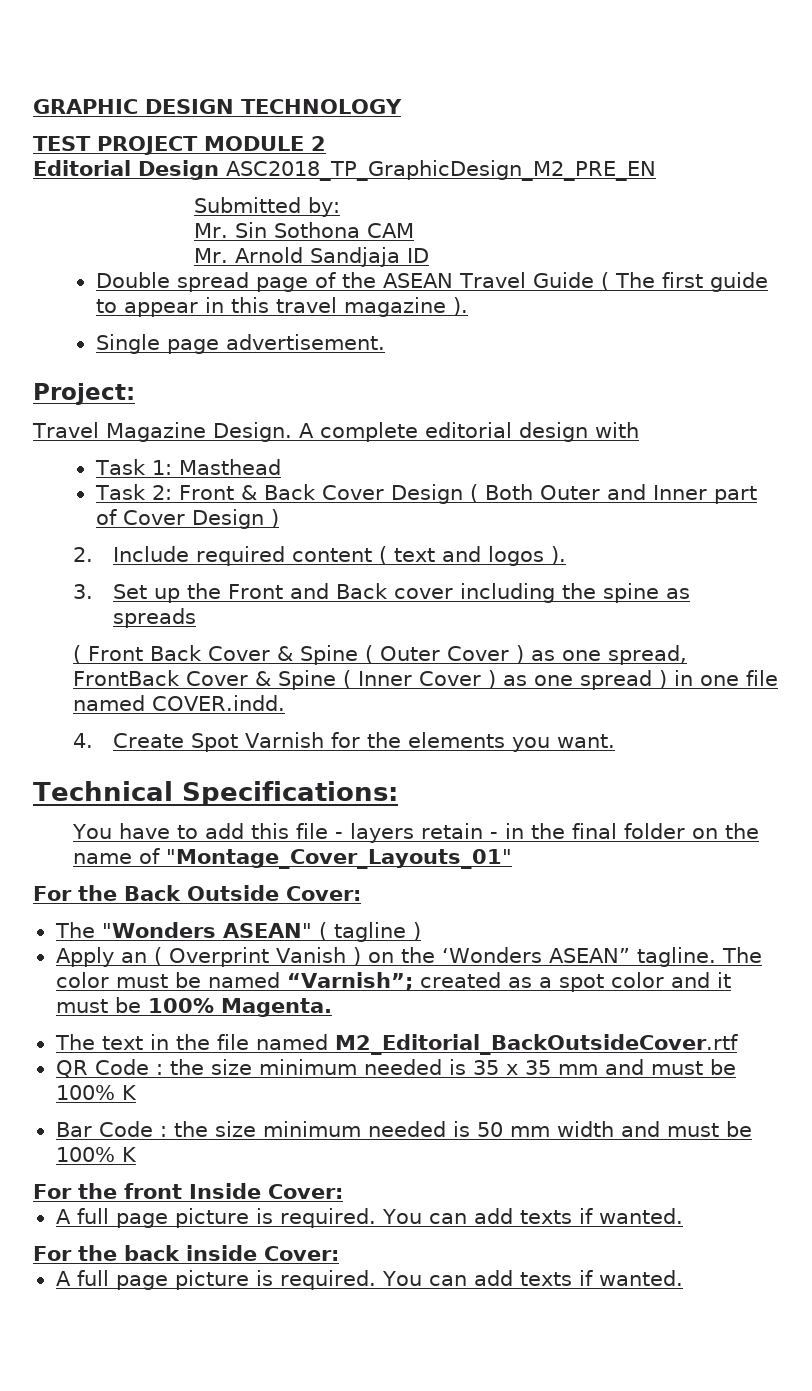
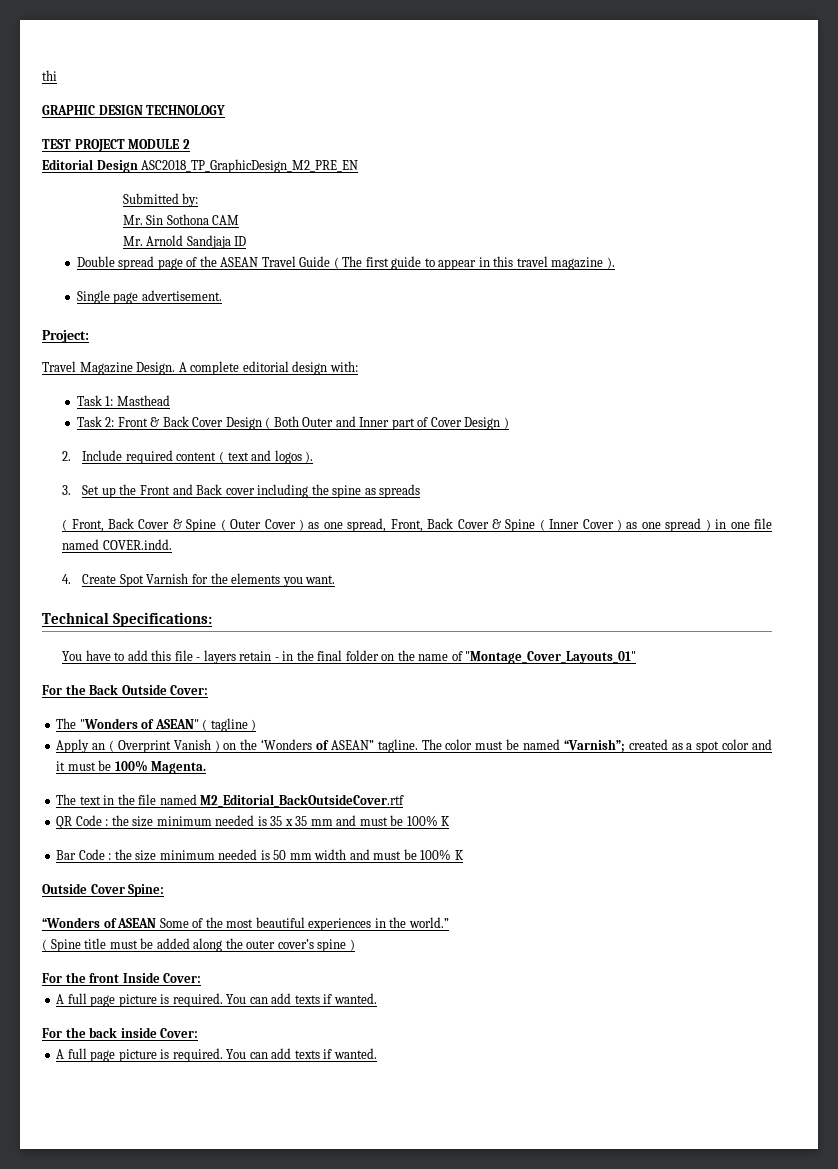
(33, 106) none -> [42,70,57,81] thi //
[594,422,639,438] with -> [329,361,358,372] with:
[88,646,144,661] Front -> [71,519,104,532] Front,
[73,670,181,686] FrontBack -> [390,518,454,532] Front, Back
(216, 930) none -> [141,719,155,729] of
(542, 955) none -> [316,740,330,750] of
(137, 1154) none -> [42,883,165,897] [42,917,449,931] [42,938,355,952] // Outside Cover Spine: // “Wonders of ASEAN Some of the most beautiful experiences in the world.” // ( Spine title must be added along the outer cover’s spine )

